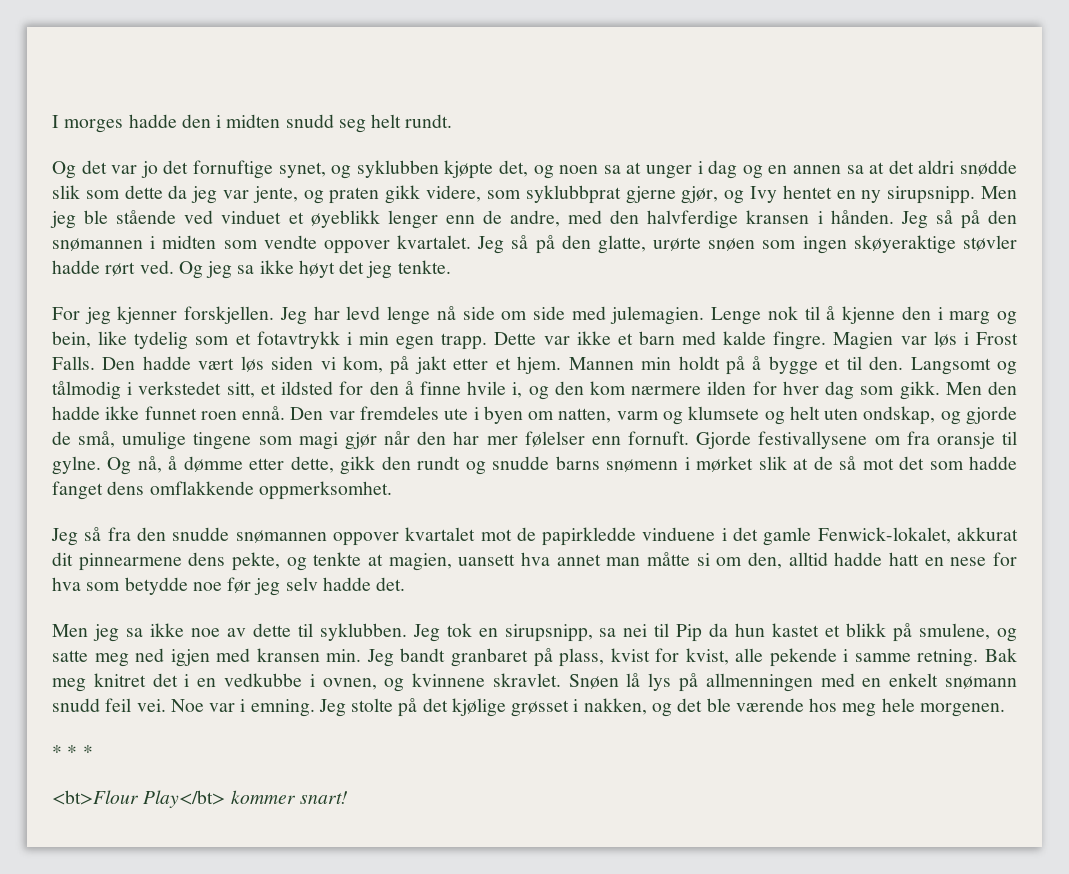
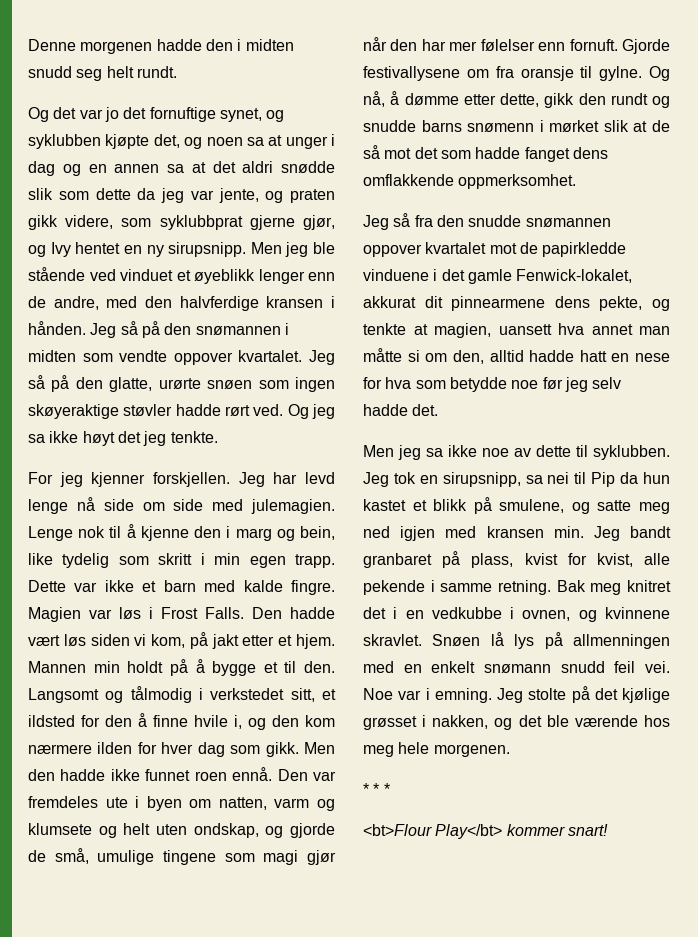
[52,115,124,133] I morges -> [28,39,153,54] Denne morgenen
[235,331,340,349] et fotavtrykk -> [158,553,193,565] skritt

